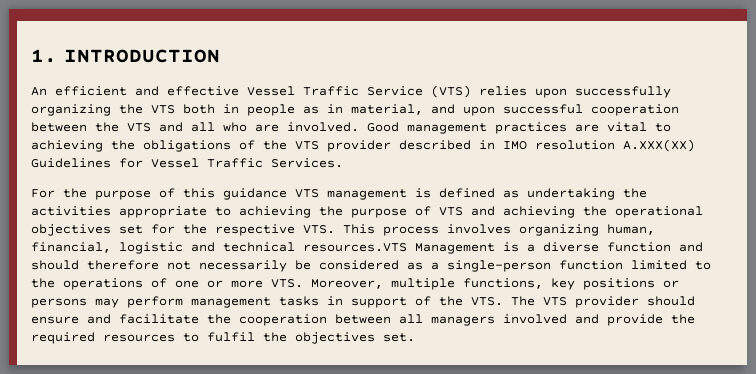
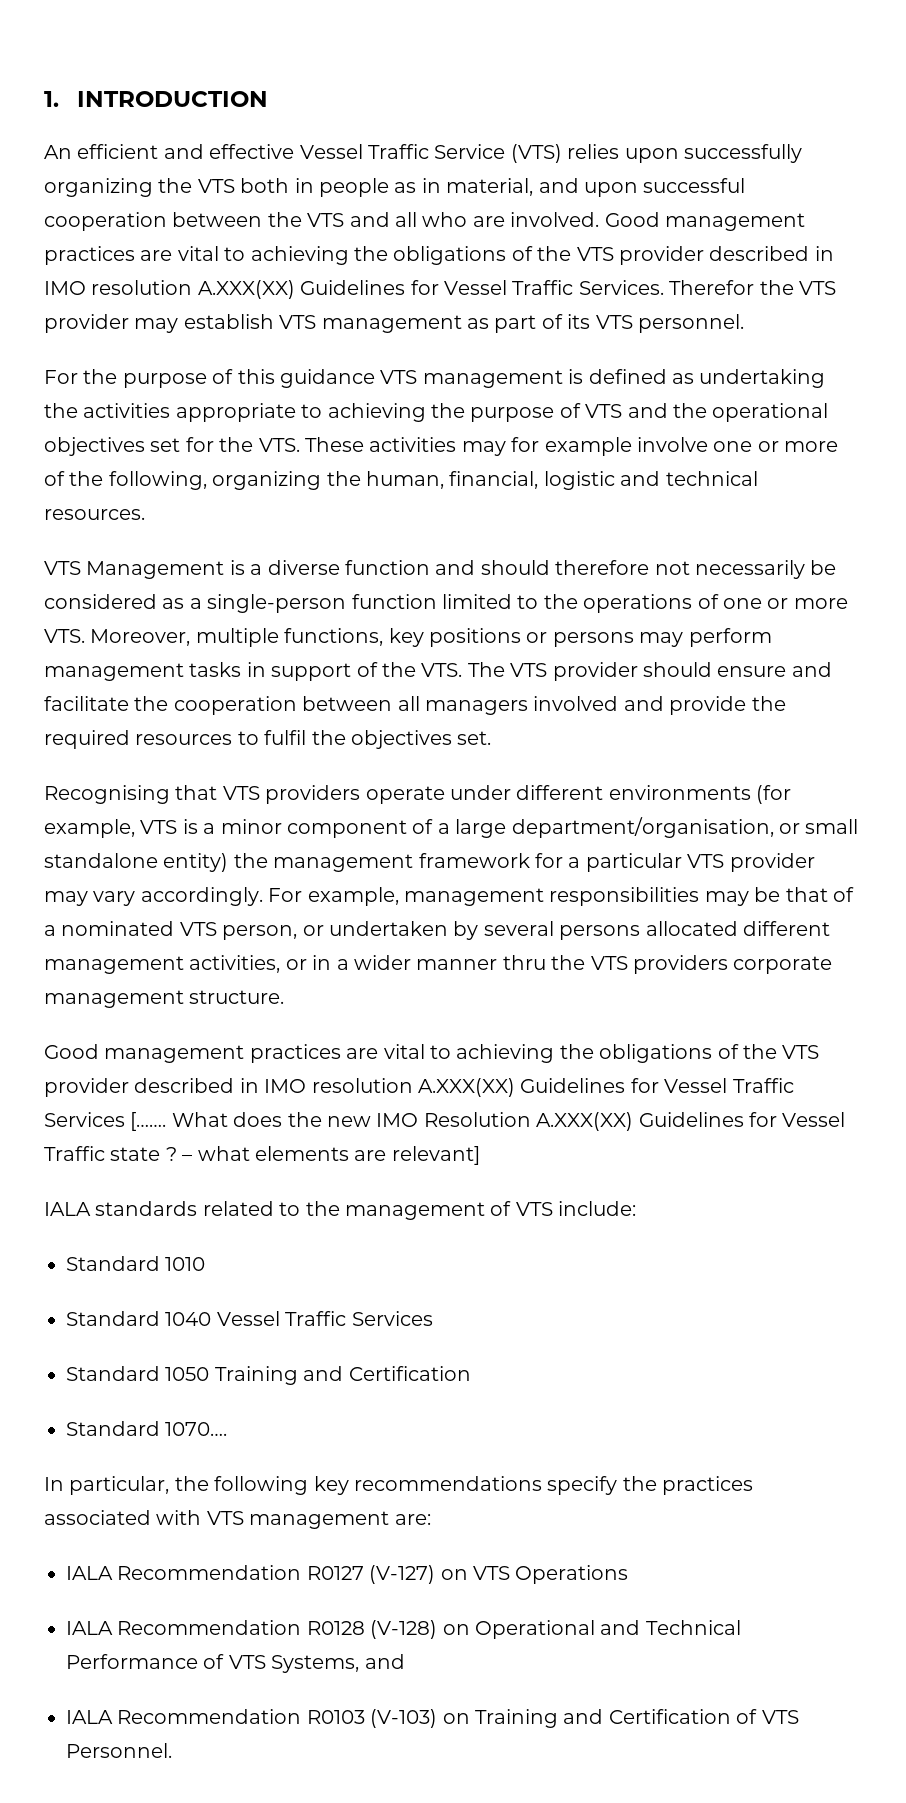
(343, 163) none -> [669,280,836,295] [44,314,744,333] Therefor the VTS provider may establish VTS management as part of its VTS personnel.
[503,206,575,218] achieving -> (668, 410) none
[215,224,599,236] respective VTS. This process involves organizing -> [258,437,839,456] [44,471,361,490] VTS. These activities may for example involve one or more of the following, organizing the
[303,243,407,252] resources.VTS -> [44,509,145,520] [44,561,81,575] resources. // VTS
(415, 337) none -> [44,785,792,804] [44,817,859,838] [44,853,815,872] [44,887,854,906] [44,921,830,940] [44,955,833,974] [44,990,285,1008] [44,1044,820,1063] [44,1078,794,1097] [44,1112,846,1131] [44,1146,480,1165] [44,1201,637,1220] [66,1256,206,1271] [66,1311,433,1326] [66,1366,471,1385] [66,1421,228,1436] [44,1476,754,1495] [44,1510,431,1529] [66,1565,629,1584] [66,1620,741,1639] [66,1654,405,1673] [66,1709,799,1728] [66,1743,172,1758] // Recognising that VTS providers operate under different environments (for example, VTS is a minor component of a large department/organisation, or small standalone entity) the management framework for a particular VTS provider may vary accordingly. For example, management responsibilities may be that of a nominated VTS person, or undertaken by several persons allocated different management activities, or in a wider manner thru the VTS providers corporate management structure. // Good management practices are vital to achieving the obligations of the VTS provider described in IMO resolution A.XXX(XX) Guidelines for Vessel Traffic Services [……. What does the new IMO Resolution A.XXX(XX) Guidelines for Vessel Traffic state ? – what elements are relevant] // IALA standards related to the management of VTS include: // Standard 1010 // Standard 1040 Vessel Traffic Services // Standard 1050 Training and Certification // Standard 1070…. // In particular, the following key recommendations specify the practices associated with VTS management are: // IALA Recommendation R0127 (V-127) on VTS Operations // IALA Recommendation R0128 (V-128) on Operational and Technical Performance of VTS Systems, and // IALA Recommendation R0103 (V-103) on Training and Certification of VTS Personnel.

